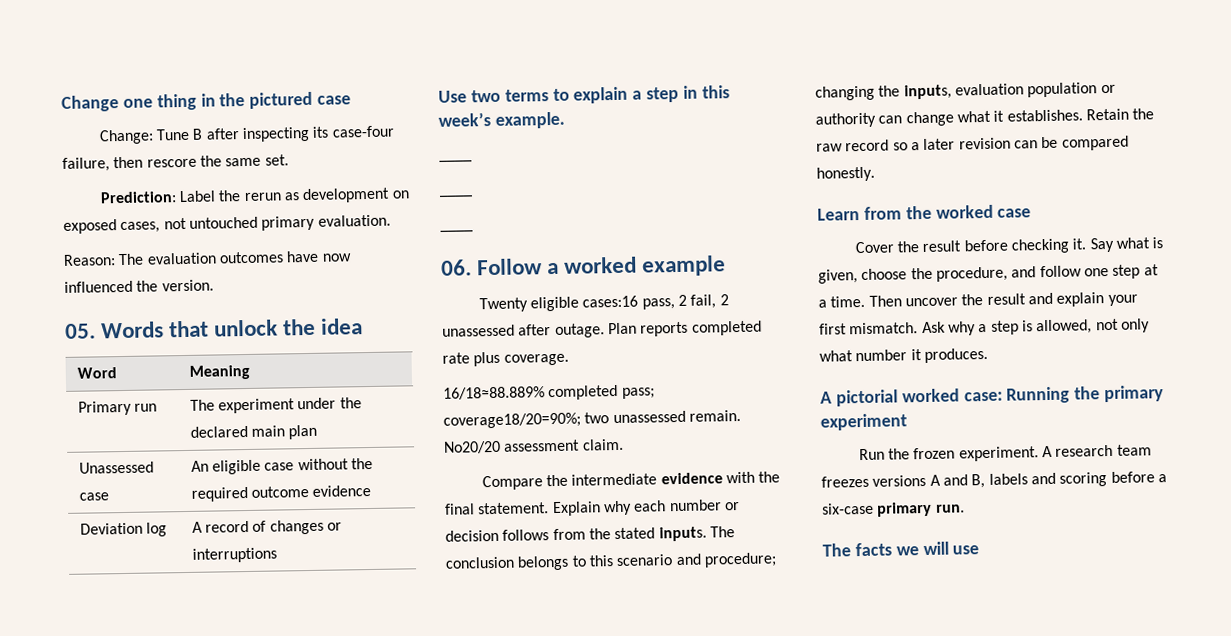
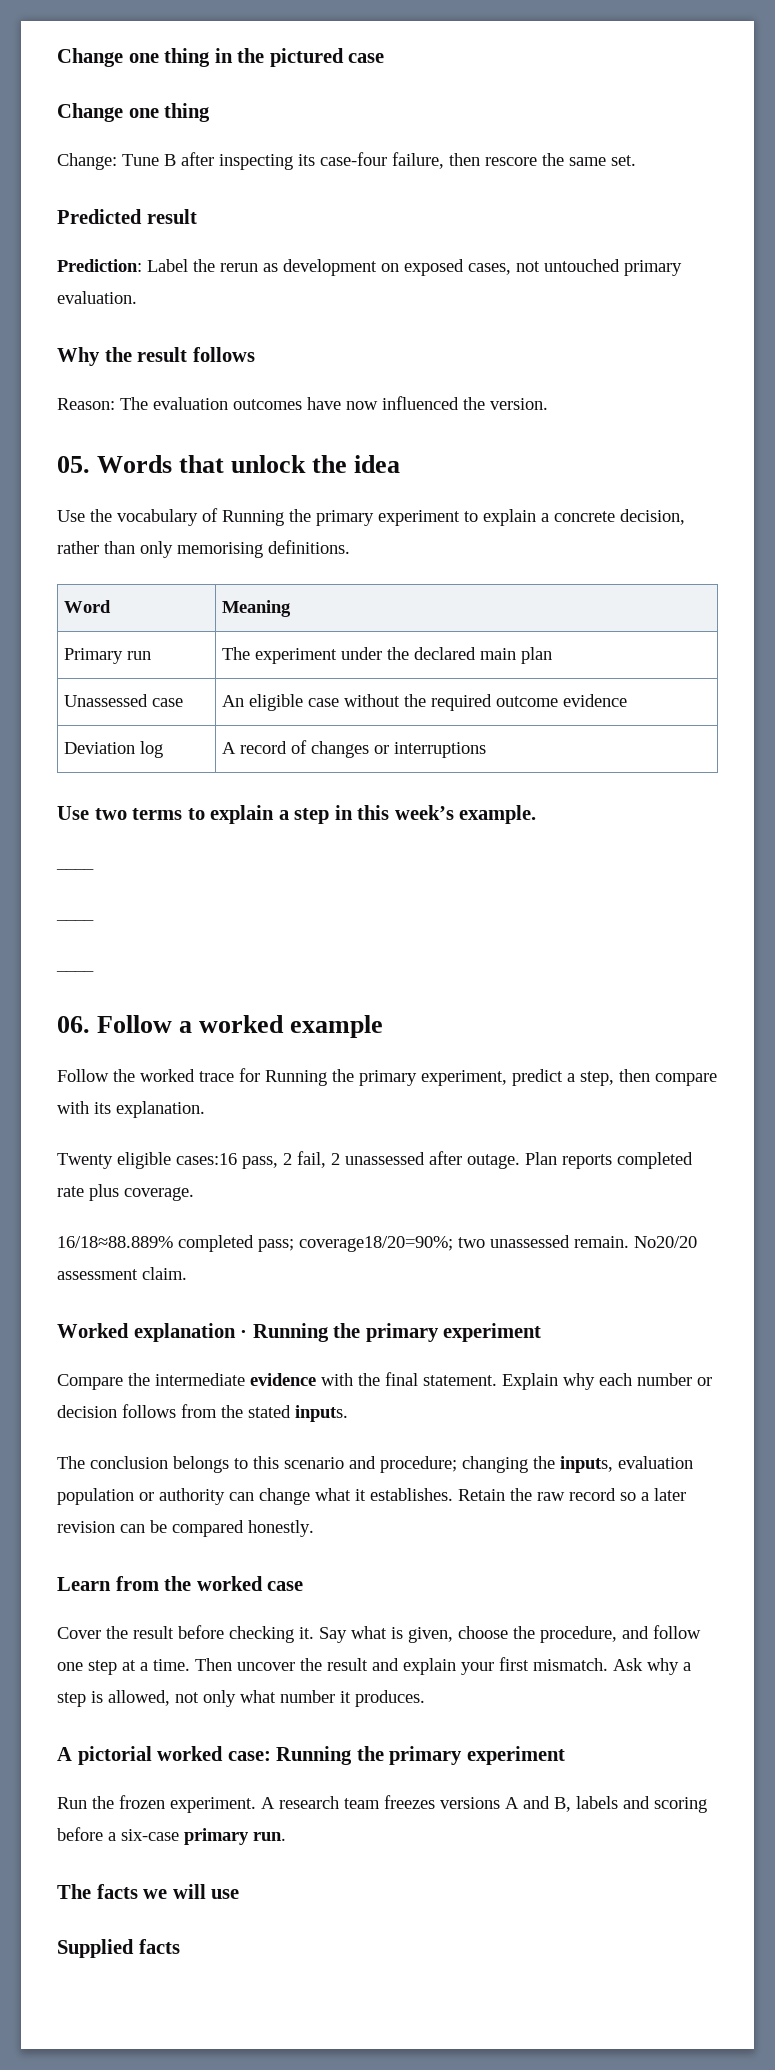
(352, 100) none -> [57,103,211,122] // Change one thing
(289, 160) none -> [57,209,197,224] // Predicted result
(391, 220) none -> [57,347,255,366] // Why the result follows
(364, 326) none -> [57,508,685,526] [57,540,350,558] // Use the vocabulary of Running the primary experiment to explain a concrete decision, rather than only memorising definitions.
(727, 266) none -> [57,1068,717,1086] [57,1101,205,1118] // Follow the worked trace for Running the primary experiment, predict a step, then compare with its explanation.
(624, 444) none -> [57,1323,542,1342] // Worked explanation · Running the primary experiment
(707, 534) none -> (348, 1413) //
(980, 550) none -> [57,1939,180,1958] // Supplied facts

